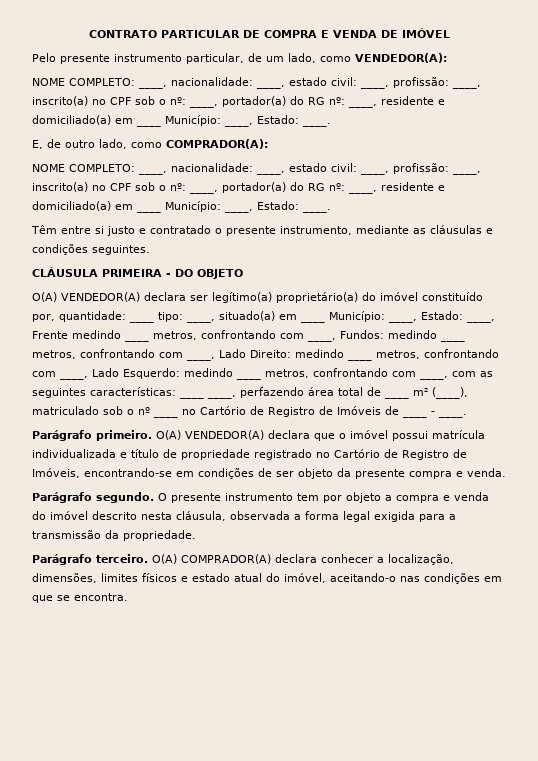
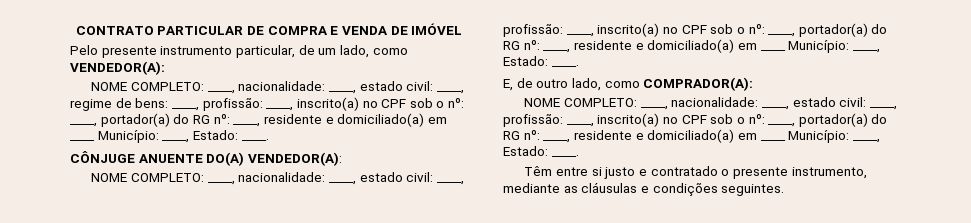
(447, 58) none -> [91,81,464,94] [70,97,465,111] [70,113,447,127] [70,130,269,143] [70,151,342,166] // NOME COMPLETO: ____, nacionalidade: ____, estado civil: ____, regime de bens: ____, profissão: ____, inscrito(a) no CPF sob o nº: ____, portador(a) do RG nº: ____, residente e domiciliado(a) em ____ Município: ____, Estado: ____. // CÔNJUGE ANUENTE DO(A) VENDEDOR(A):
[32,267,243,279] [32,292,483,303] [32,311,297,323] [300,311,495,323] [32,330,121,339] [124,330,437,342] [440,339,465,342] [32,349,344,361] [347,349,499,361] [32,368,233,380] [236,368,493,380] [32,387,176,398] [179,387,381,399] [384,396,409,399] [413,387,468,399] [32,406,150,415] [153,415,178,418] [182,406,399,417] [402,415,427,418] [431,411,467,418] [32,430,485,441] [32,449,467,460] [32,468,506,479] [32,492,489,503] [32,511,456,522] [32,530,196,541] [32,554,454,565] [32,573,502,584] [32,593,128,603] // CLÁUSULA PRIMEIRA - DO OBJETO // O(A) VENDEDOR(A) declara ser legítimo(a) proprietário(a) do imóvel constituído por, quantidade: ____ tipo: ____, situado(a) em ____ Município: ____, Estado: ____, Frente medindo ____ metros, confrontando com ____, Fundos: medindo ____ metros, confrontando com ____, Lado Direito: medindo ____ metros, confrontando com ____, Lado Esquerdo: medindo ____ metros, confrontando com ____, com as seguintes características: ____ ____, perfazendo área total de ____ m² (____), matriculado sob o nº ____ no Cartório de Registro de Imóveis de ____ - ____. // Parágrafo primeiro. O(A) VENDEDOR(A) declara que o imóvel possui matrícula individualizada e título de propriedade registrado no Cartório de Registro de Imóveis, encontrando-se em condições de ser objeto da presente compra e venda. // Parágrafo segundo. O presente instrumento tem por objeto a compra e venda do imóvel descrito nesta cláusula, observada a forma legal exigida para a transmissão da propriedade. // Parágrafo terceiro. O(A) COMPRADOR(A) declara conhecer a localização, dimensões, limites físicos e estado atual do imóvel, aceitando-o nas condições em que se encontra. -> (785, 190) none

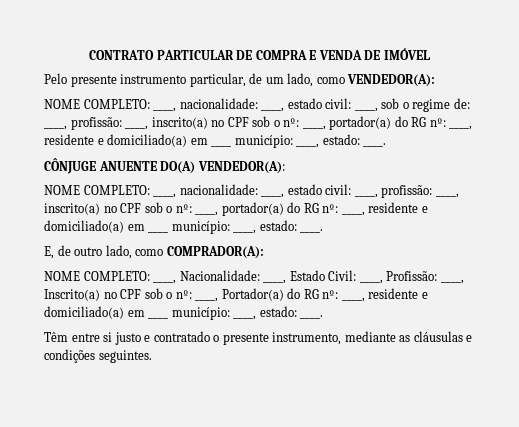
[70,98,169,111] regime de bens: -> [381,98,470,112] sob o regime de:
[97,130,238,143] Município: ____, Estado: -> [234,134,360,148] município: ____, estado:
[788,40,880,53] [503,56,548,66] Município: ____, Estado: -> [171,220,297,234] município: ____, estado:
[671,97,897,110] [503,113,888,127] [503,129,757,143] [760,130,880,143] [503,146,548,156] nacionalidade: ____, estado civil: ____, profissão: ____, inscrito(a) no CPF sob o nº: ____, portador(a) do RG nº: ____, residente e domiciliado(a) em ____ Município: ____, Estado: -> [179,270,464,284] [44,288,428,302] [44,306,145,319] [148,306,297,320] Nacionalidade: ____, Estado Civil: ____, Profissão: ____, Inscrito(a) no CPF sob o nº: ____, Portador(a) do RG nº: ____, residente e domiciliado(a) em ____ município: ____, estado:

